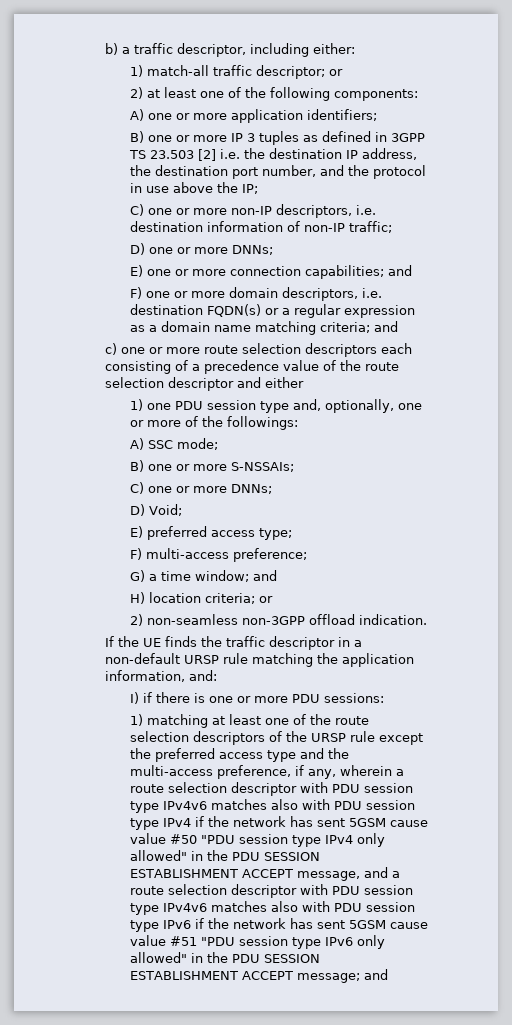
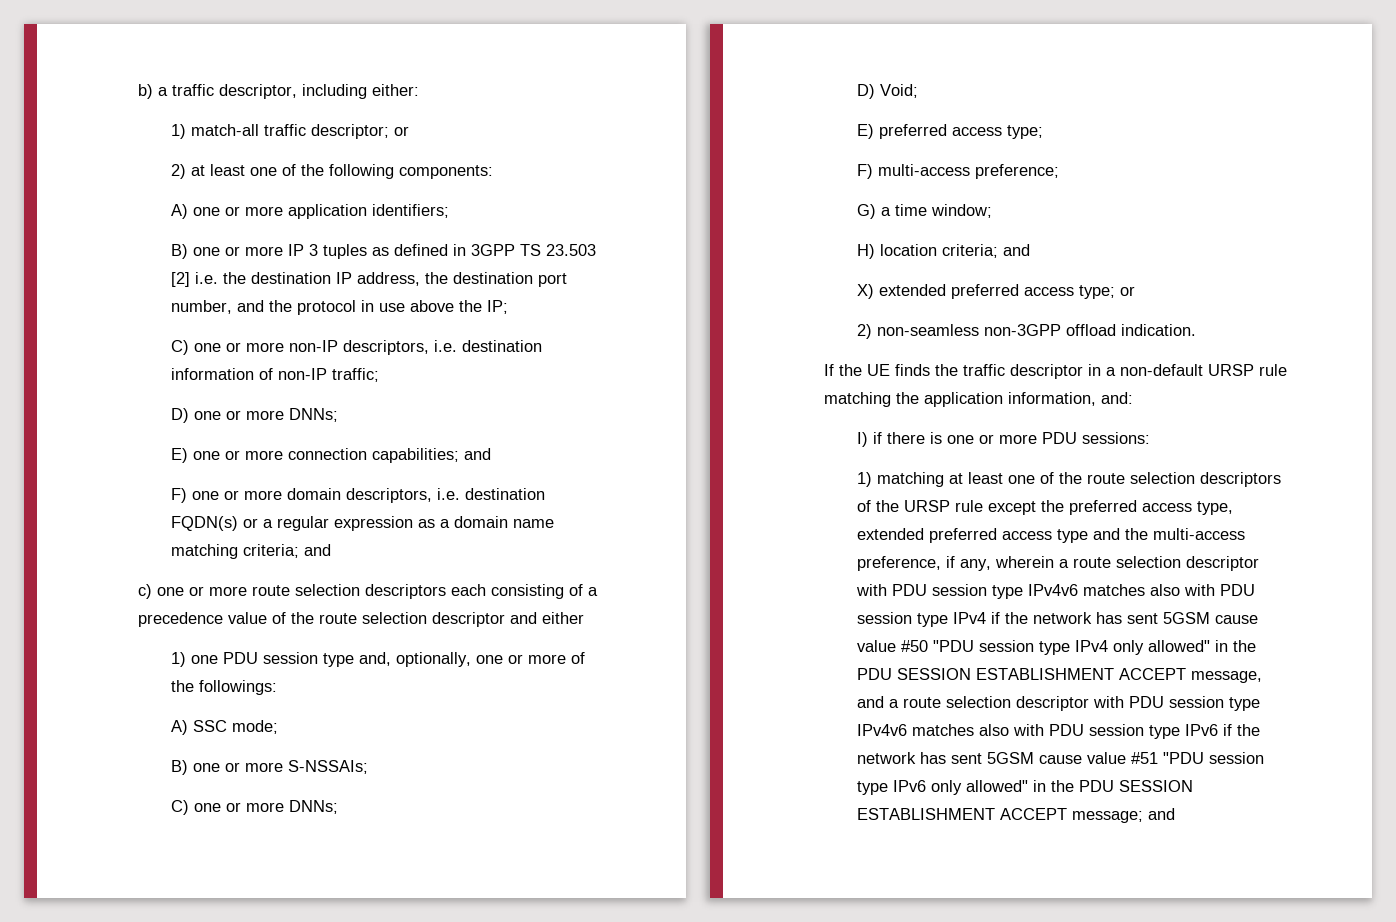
[253,570,278,581] and -> (992, 211) none
(256, 598) none -> [1002,244,1030,256] [856,284,1115,299] and // X) extended preferred access type;
(264, 755) none -> [1196,501,1233,515] [856,528,1052,543] type, extended preferred access

